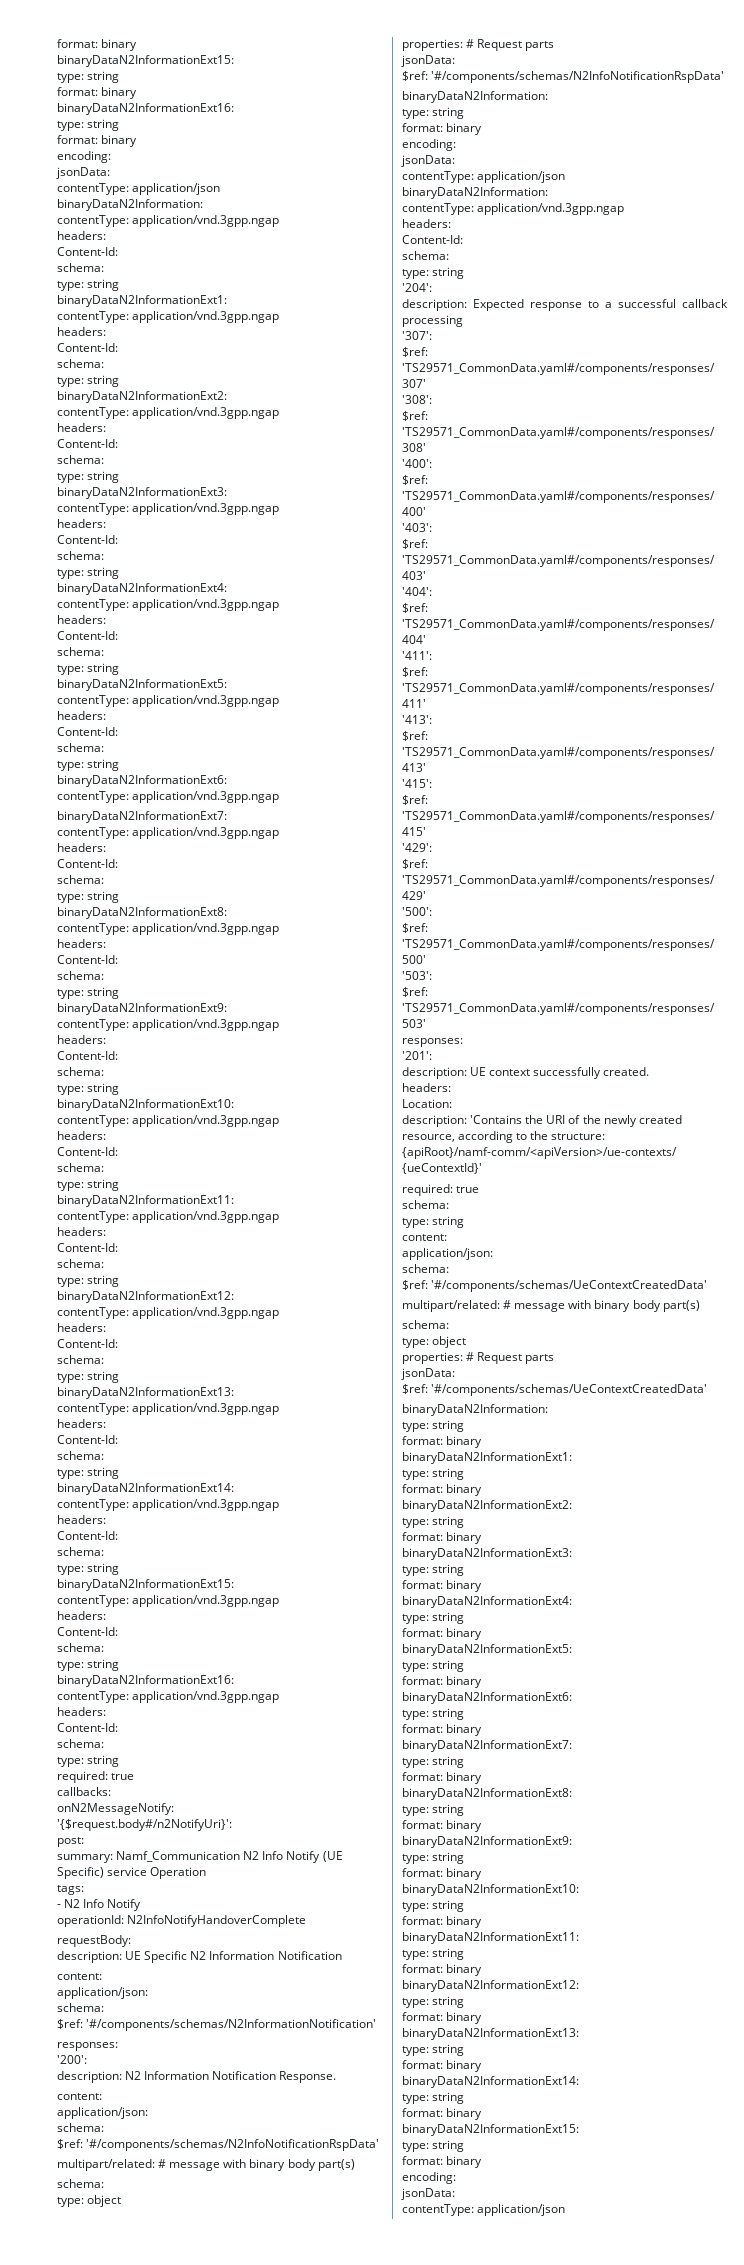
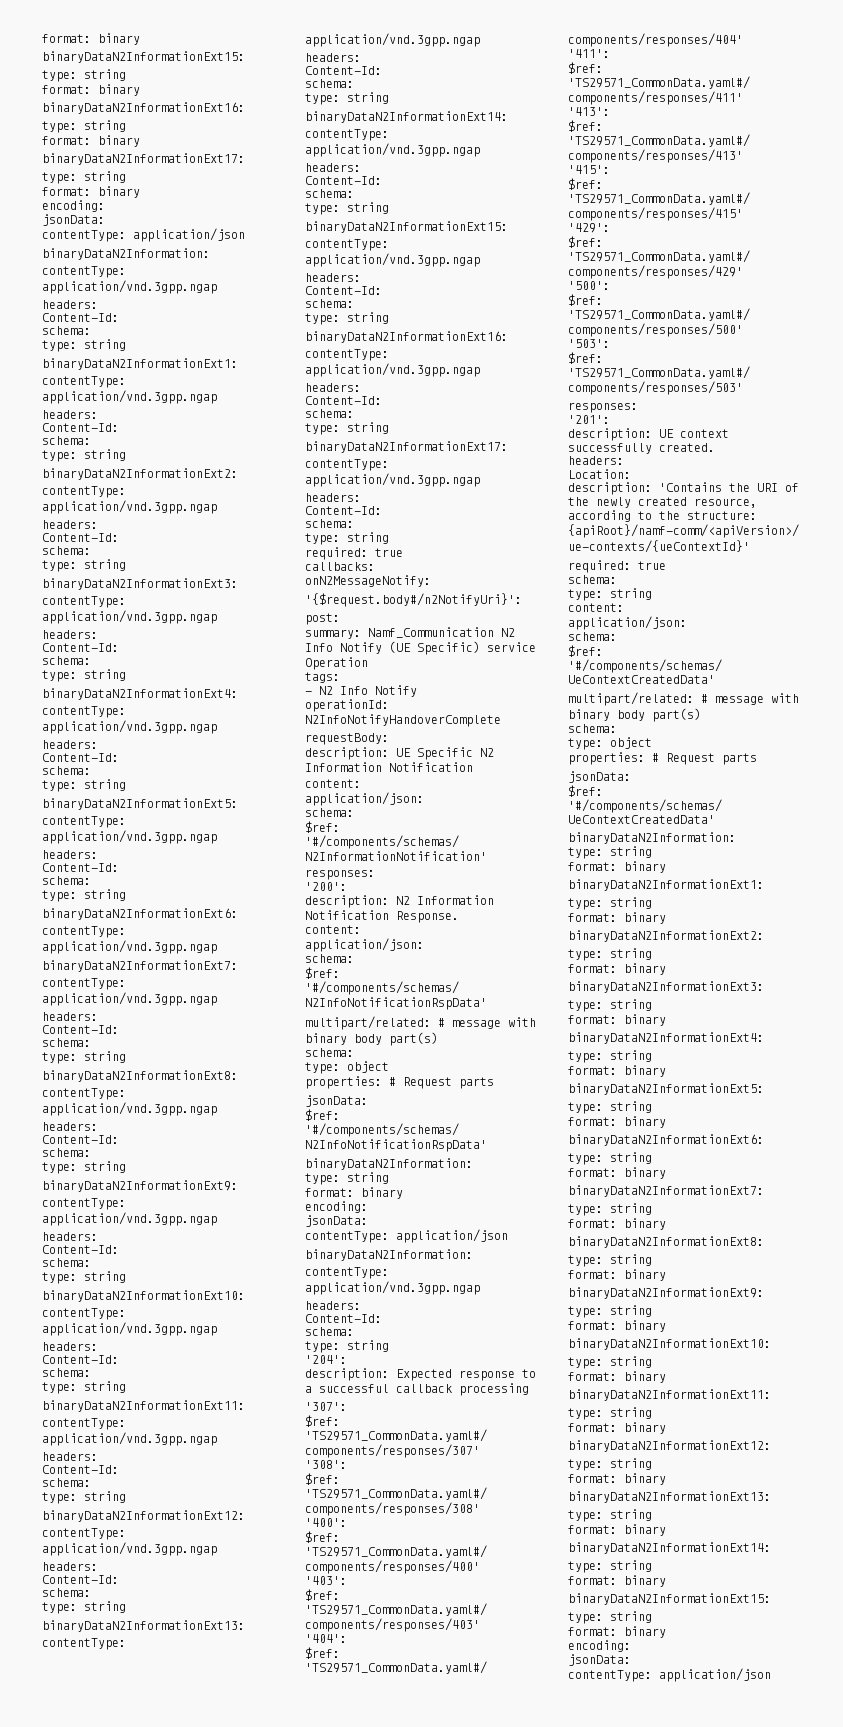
(138, 141) none -> [42,153,245,165] [42,171,126,184] [42,186,140,198] // binaryDataN2InformationExt17: // type: string // format: binary
(120, 1761) none -> [305,441,508,453] [305,459,389,471] [305,473,480,487] [305,493,361,502] [305,506,382,515] [305,519,354,528] [305,532,389,545] // binaryDataN2InformationExt17: // contentType: application/vnd.3gpp.ngap // headers: // Content-Id: // schema: // type: string

